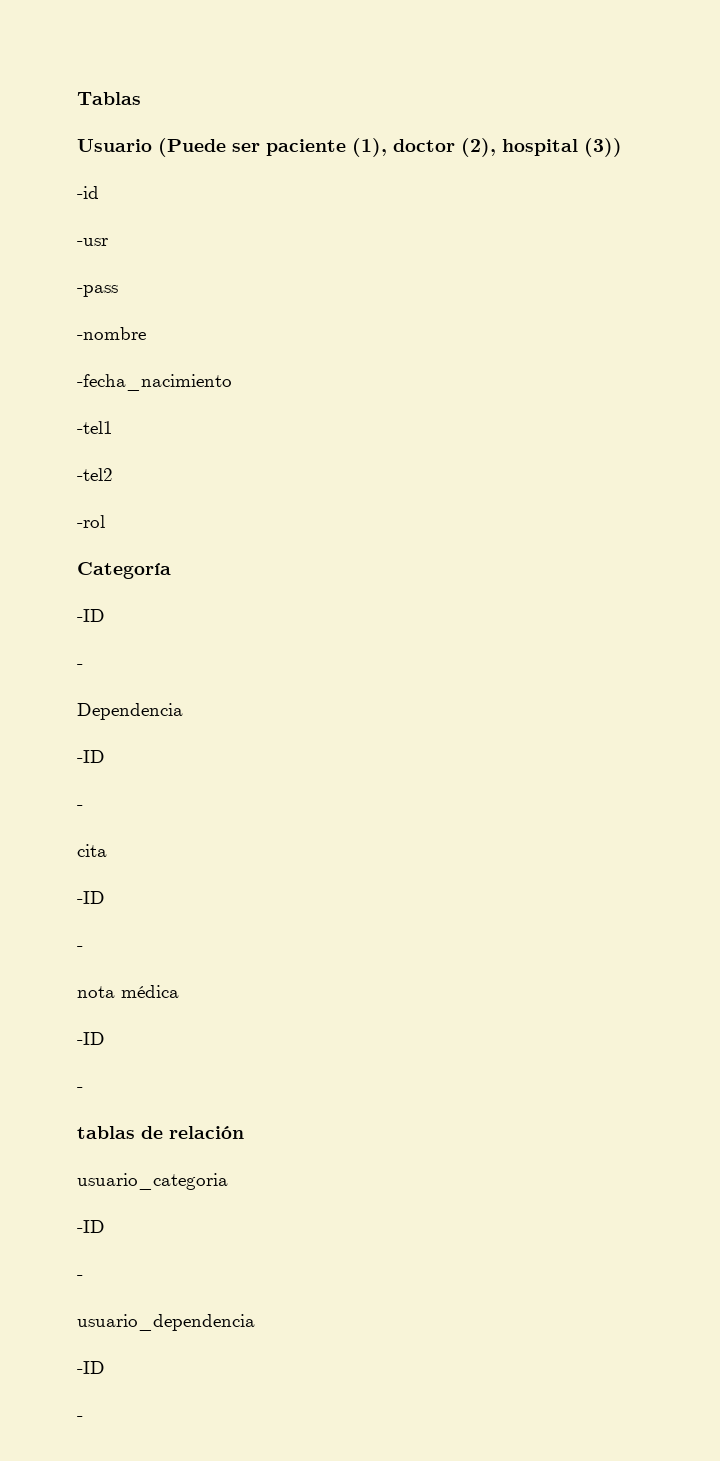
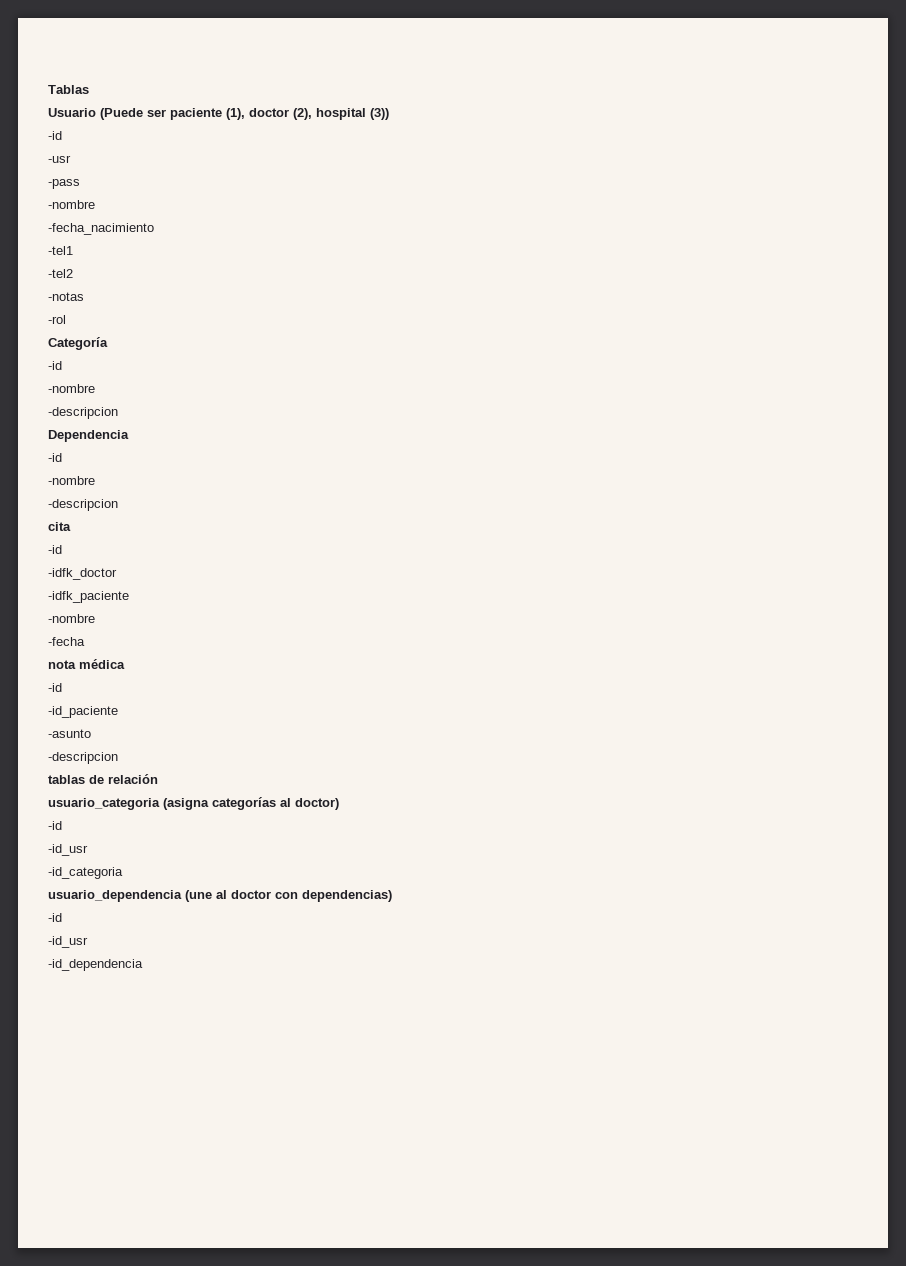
(113, 474) none -> [48,292,84,301] // -notas
[77,609,105,622] [77,664,83,669] [77,703,183,720] [77,750,105,763] [77,805,83,810] [77,844,107,857] [77,891,105,904] [77,946,83,951] [77,985,179,998] [77,1032,105,1045] [77,1087,83,1092] [77,1126,244,1139] [77,1173,228,1190] [77,1220,105,1233] [77,1275,83,1280] [77,1314,255,1331] [77,1361,105,1374] [77,1416,83,1421] -ID // - // Dependencia // -ID // - // cita // -ID // - // nota médica // -ID // - // tablas de relación // usuario_categoria // -ID // - // usuario_dependencia // -ID // - -> [48,361,62,370] [48,384,95,393] [48,407,118,419] [48,430,129,442] [48,453,62,462] [48,476,95,485] [48,499,118,511] [48,522,71,531] [48,545,62,554] [48,568,117,580] [48,591,129,603] [48,614,95,623] [48,637,85,646] [48,659,125,669] [48,683,62,692] [48,706,118,718] [48,729,91,738] [48,752,118,764] [48,774,158,784] [48,797,339,810] [48,821,62,830] [48,844,88,856] [48,867,123,879] [48,890,392,902] [48,913,62,922] [48,936,88,948] [48,959,143,971] -id // -nombre // -descripcion // Dependencia // -id // -nombre // -descripcion // cita // -id // -idfk_doctor // -idfk_paciente // -nombre // -fecha // nota médica // -id // -id_paciente // -asunto // -descripcion // tablas de relación // usuario_categoria (asigna categorías al doctor) // -id // -id_usr // -id_categoria // usuario_dependencia (une al doctor con dependencias) // -id // -id_usr // -id_dependencia

